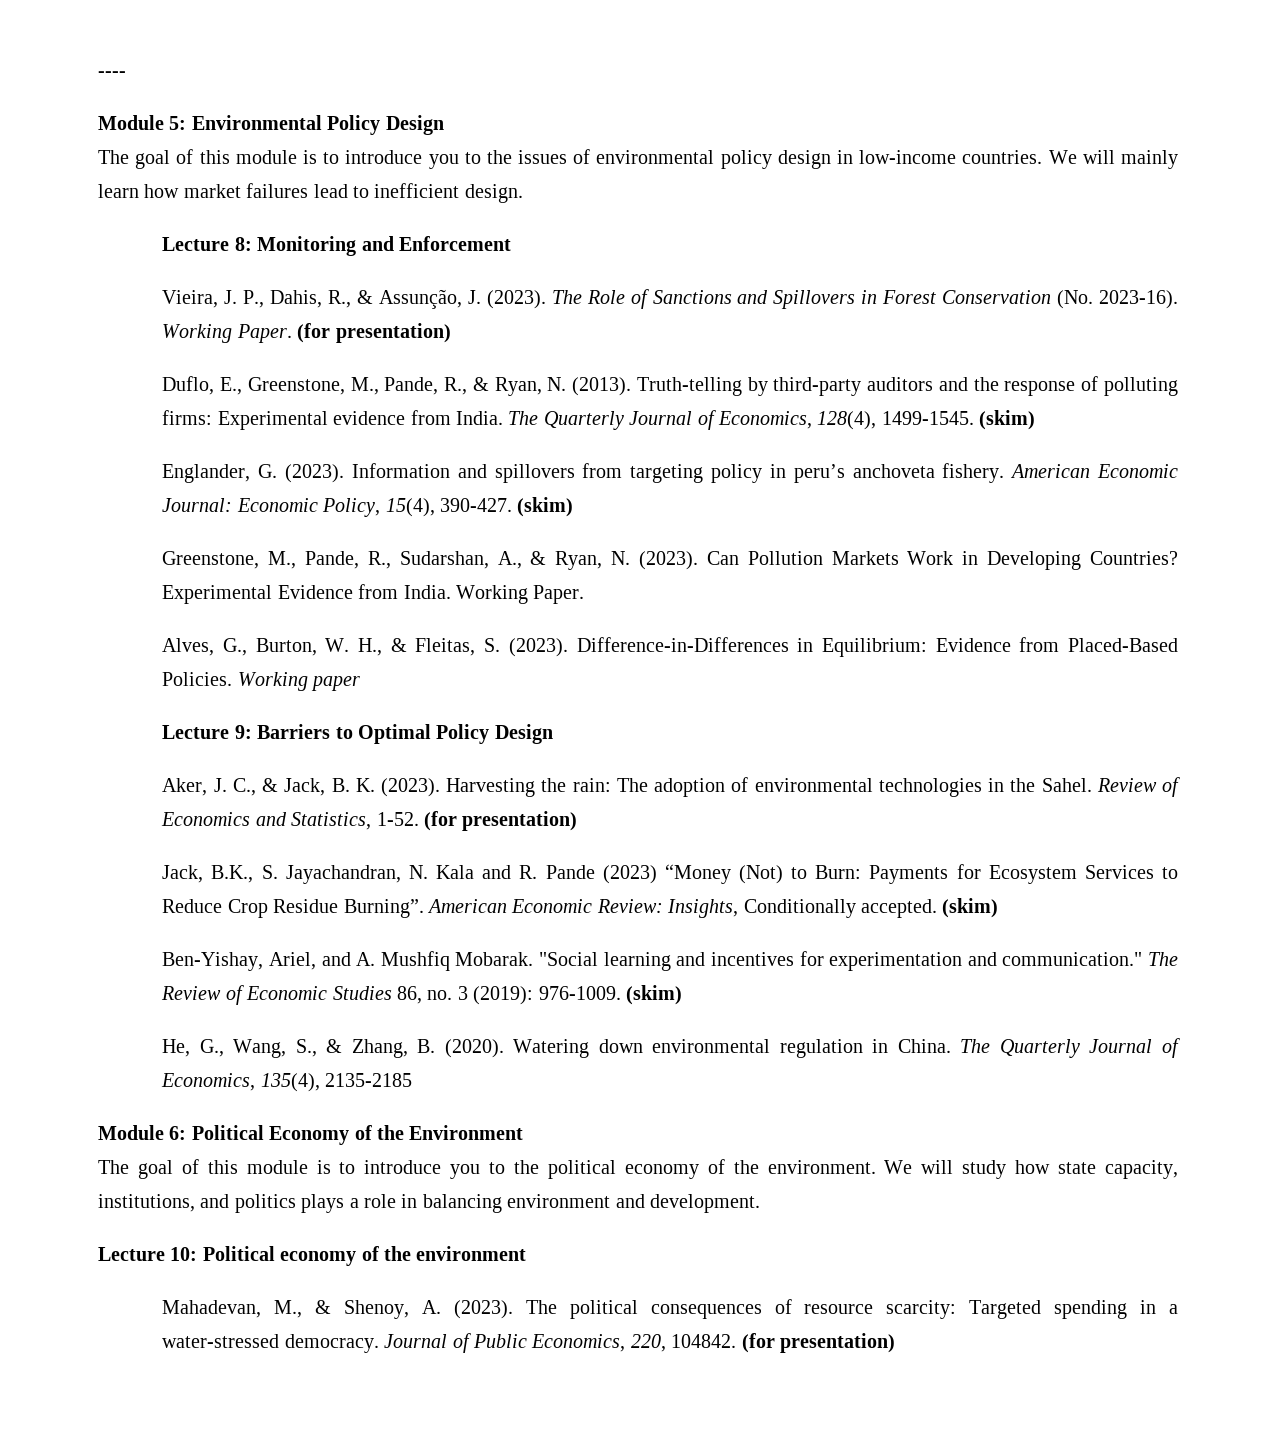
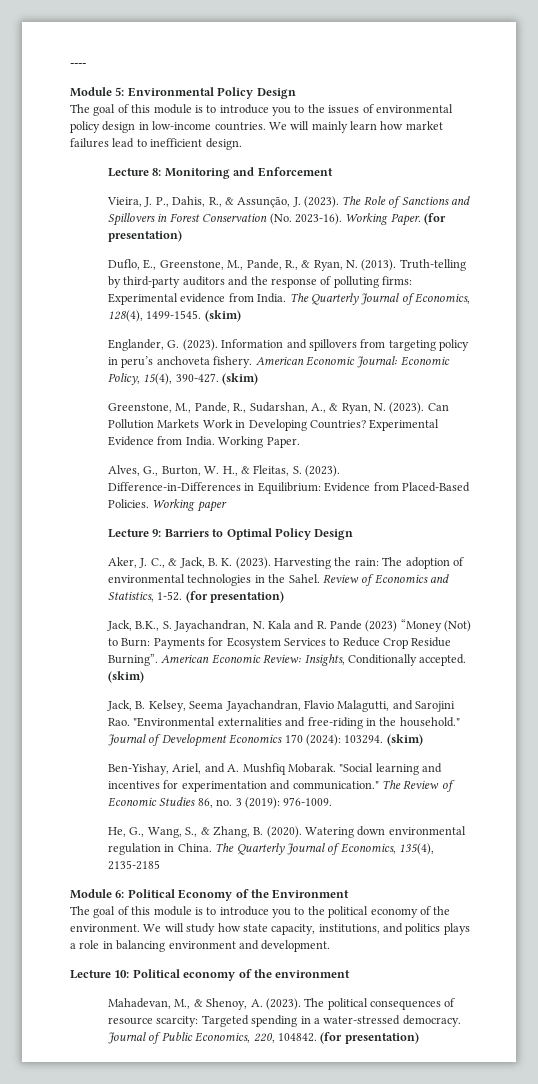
(999, 908) none -> [107,700,456,712] [108,717,460,729] [108,734,423,747] // Jack, B. Kelsey, Seema Jayachandran, Flavio Malagutti, and Sarojini Rao. "Environmental externalities and free-riding in the household." Journal of Development Economics 170 (2024): 103294. (skim)
[625,985,682,1005] (skim) -> (333, 801) none

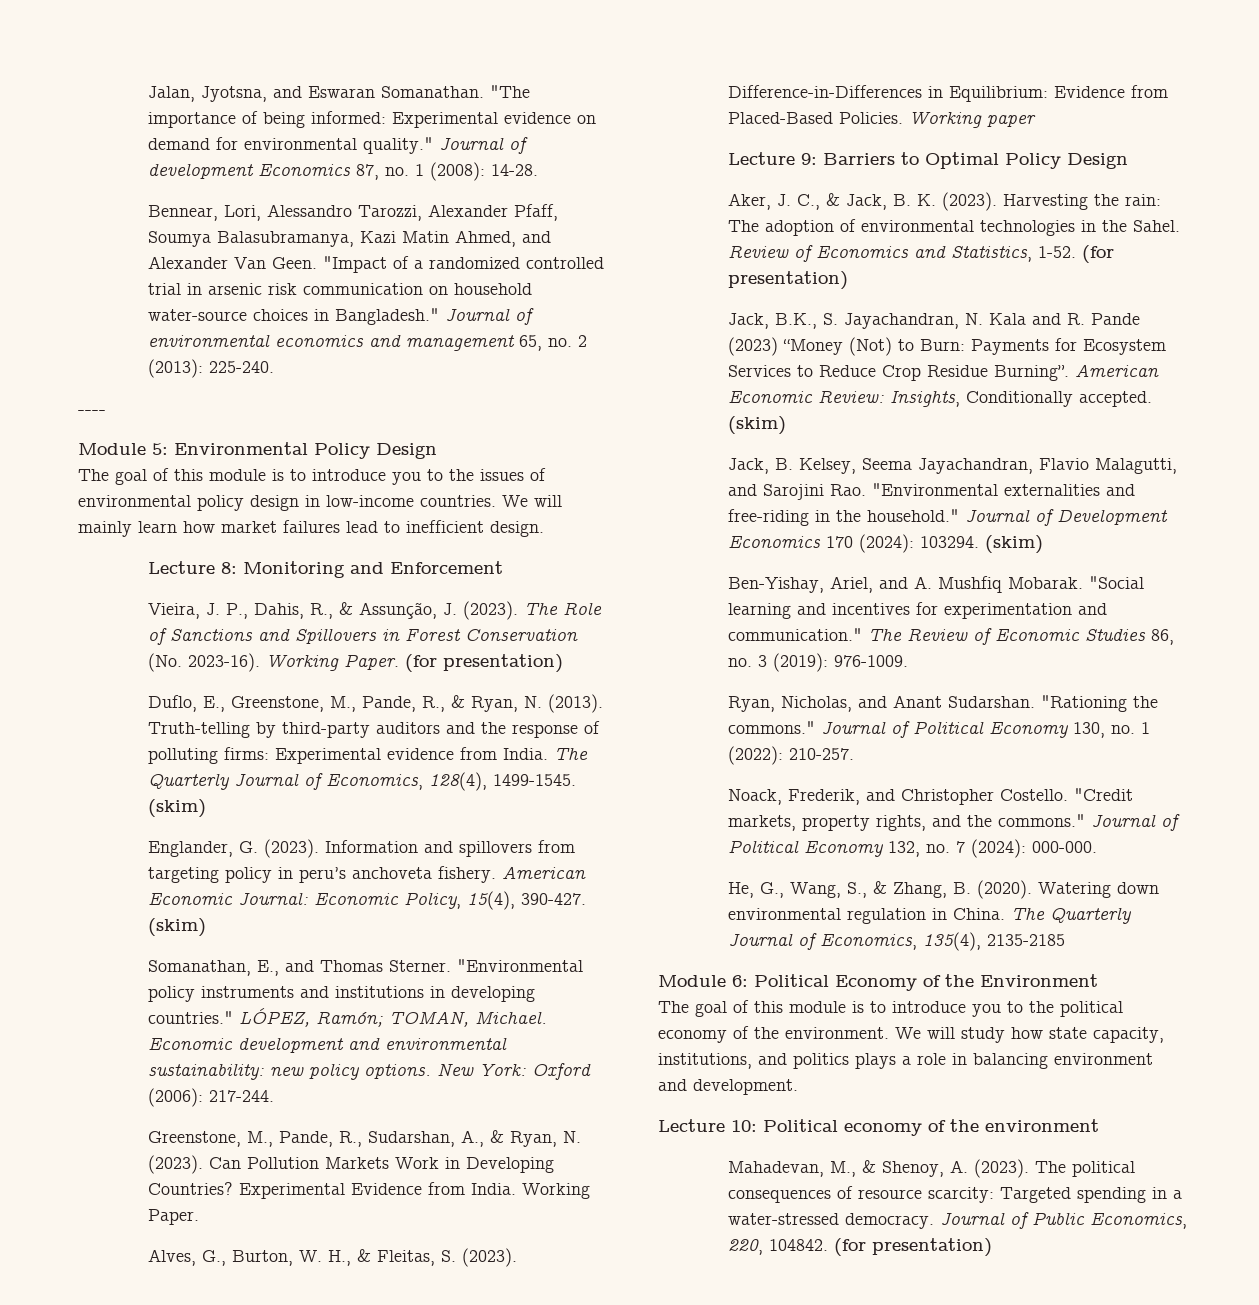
(70, 65) none -> [147,85,530,102] [147,111,596,128] [147,137,528,154] [147,162,538,181] [147,204,558,221] [147,230,551,247] [147,256,604,273] [147,283,532,295] [147,308,534,325] [147,334,587,351] [147,359,274,378] Jalan, Jyotsna, and Eswaran Somanathan. "The importance of being informed: Experimental evidence on demand for environmental quality." Journal of development Economics 87, no. 1 (2008): 14-28. // Bennear, Lori, Alessandro Tarozzi, Alexander Pfaff, Soumya Balasubramanya, Kazi Matin Ahmed, and Alexander Van Geen. "Impact of a randomized controlled trial in arsenic risk communication on household water-source choices in Bangladesh." Journal of environmental economics and management 65, no. 2 (2013): 225-240. //
(259, 379) none -> [147,959,583,976] [147,986,535,1002] [147,1008,547,1027] [147,1037,507,1053] [147,1063,591,1080] [147,1088,274,1107] // Somanathan, E., and Thomas Sterner. "Environmental policy instruments and institutions in developing countries." LÓPEZ, Ramón; TOMAN, Michael. Economic development and environmental sustainability: new policy options. New York: Oxford (2006): 217-244.
(333, 801) none -> [727,695,1158,712] [727,721,1150,738] [727,746,854,765] [727,788,1133,805] [727,814,1180,831] [727,839,1097,858] // Ryan, Nicholas, and Anant Sudarshan. "Rationing the commons." Journal of Political Economy 130, no. 1 (2022): 210-257. // Noack, Frederik, and Christopher Costello. "Credit markets, property rights, and the commons." Journal of Political Economy 132, no. 7 (2024): 000-000.

